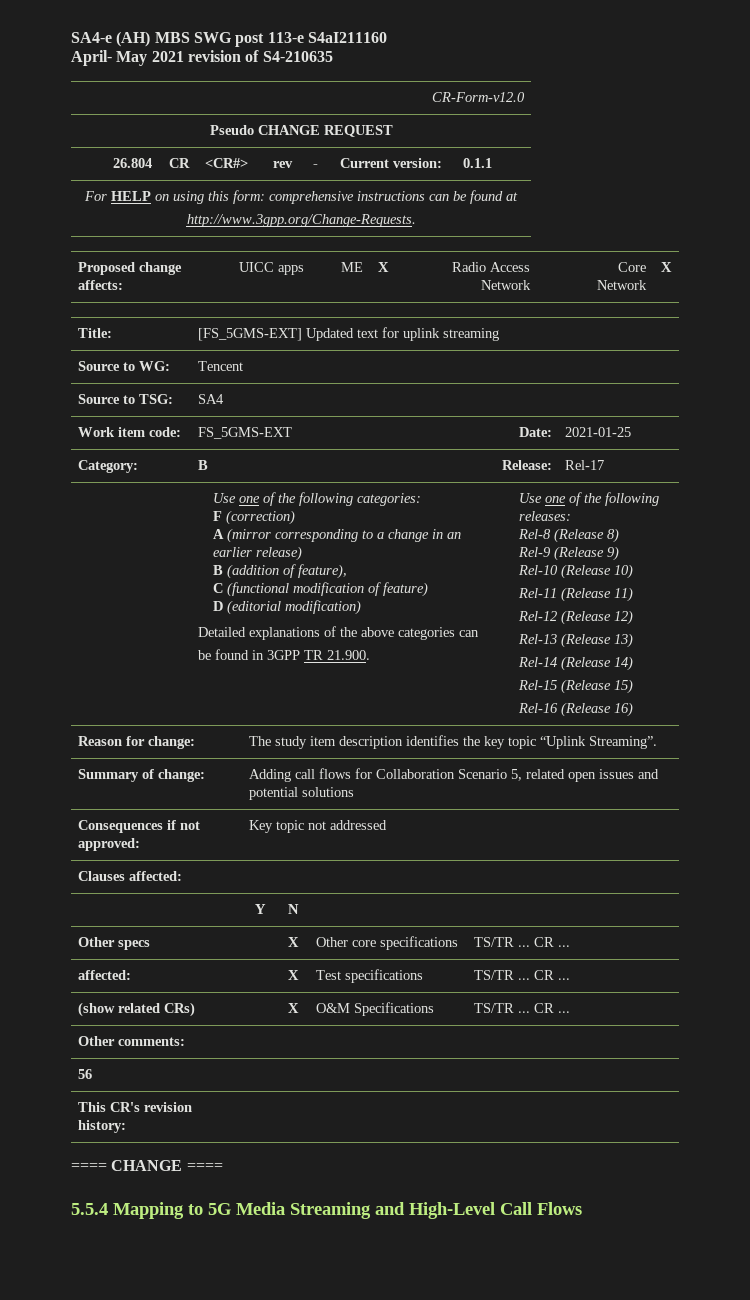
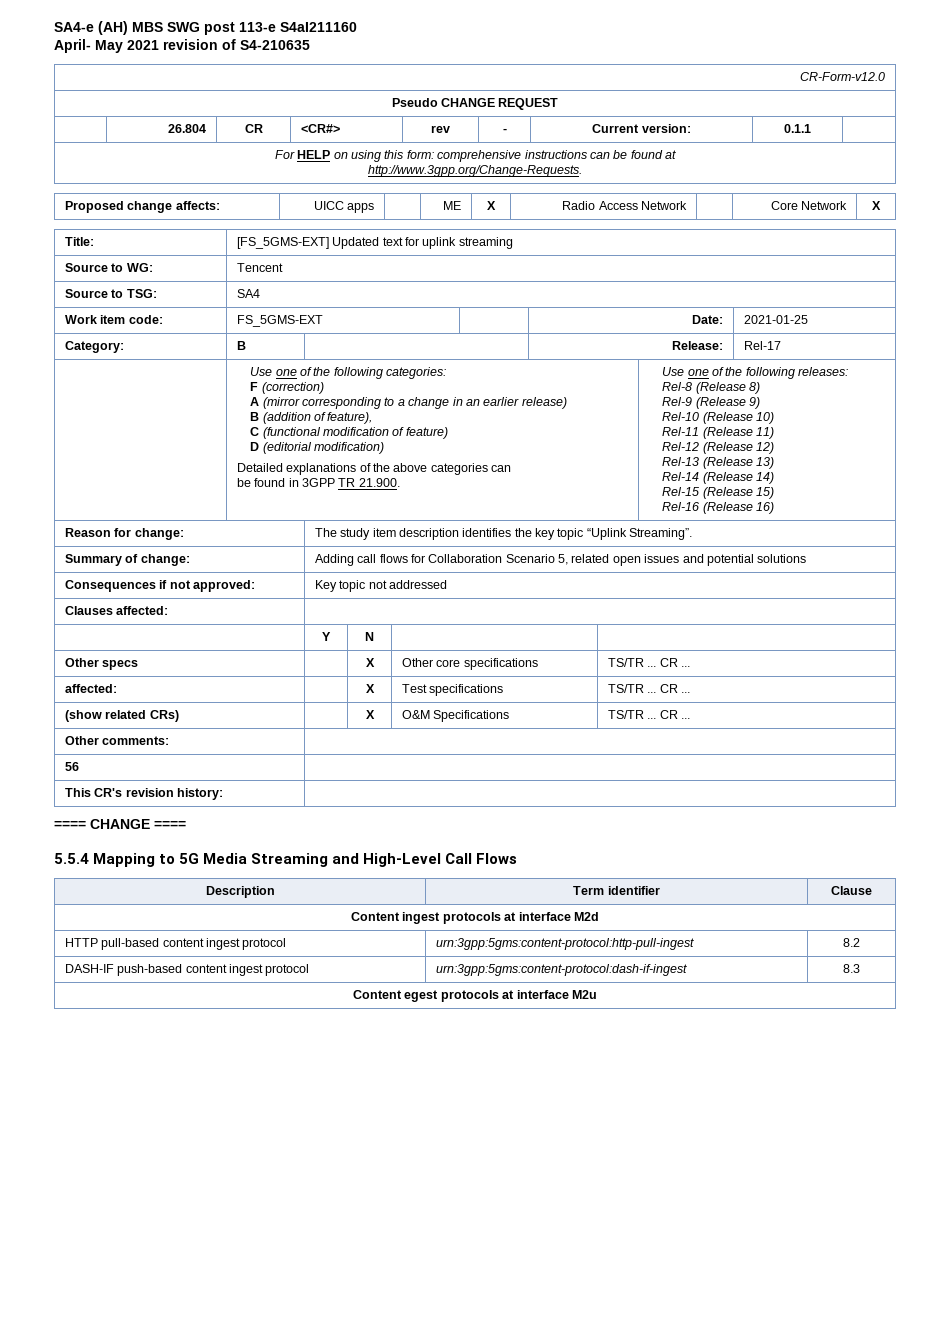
(582, 1208) none -> [205,886,275,898] [573,886,660,895] [831,886,872,895] [351,912,599,924] [64,938,287,950] [435,938,694,950] [843,938,860,947] [64,964,310,976] [435,964,687,976] [843,964,860,973] [353,990,597,1002] // Description | Term identifier | Clause // Content ingest protocols at interface M2d // HTTP pull-based content ingest protocol | urn:3gpp:5gms:content-protocol:http-pull-ingest | 8.2 // DASH-IF push-based content ingest protocol | urn:3gpp:5gms:content-protocol:dash-if-ingest | 8.3 // Content egest protocols at interface M2u

